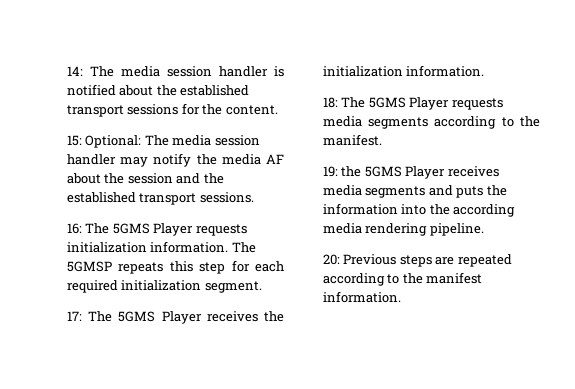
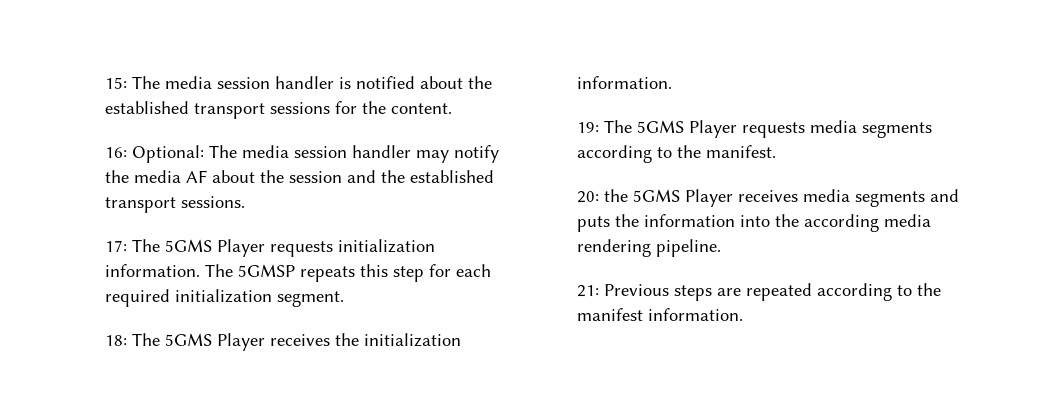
[66,66,83,76] 14: -> [104,77,127,89] 15:
[66,135,82,146] 15: -> [104,147,127,158] 16:
[66,223,82,234] 16: -> [104,240,127,252] 17:
[66,311,82,321] 17: -> [104,335,127,346] 18:
[322,97,338,108] 18: -> [576,122,599,133] 19:
[322,166,338,177] 19: -> [576,191,599,203] 20:
[322,254,340,265] 20: -> [576,285,599,297] 21:

